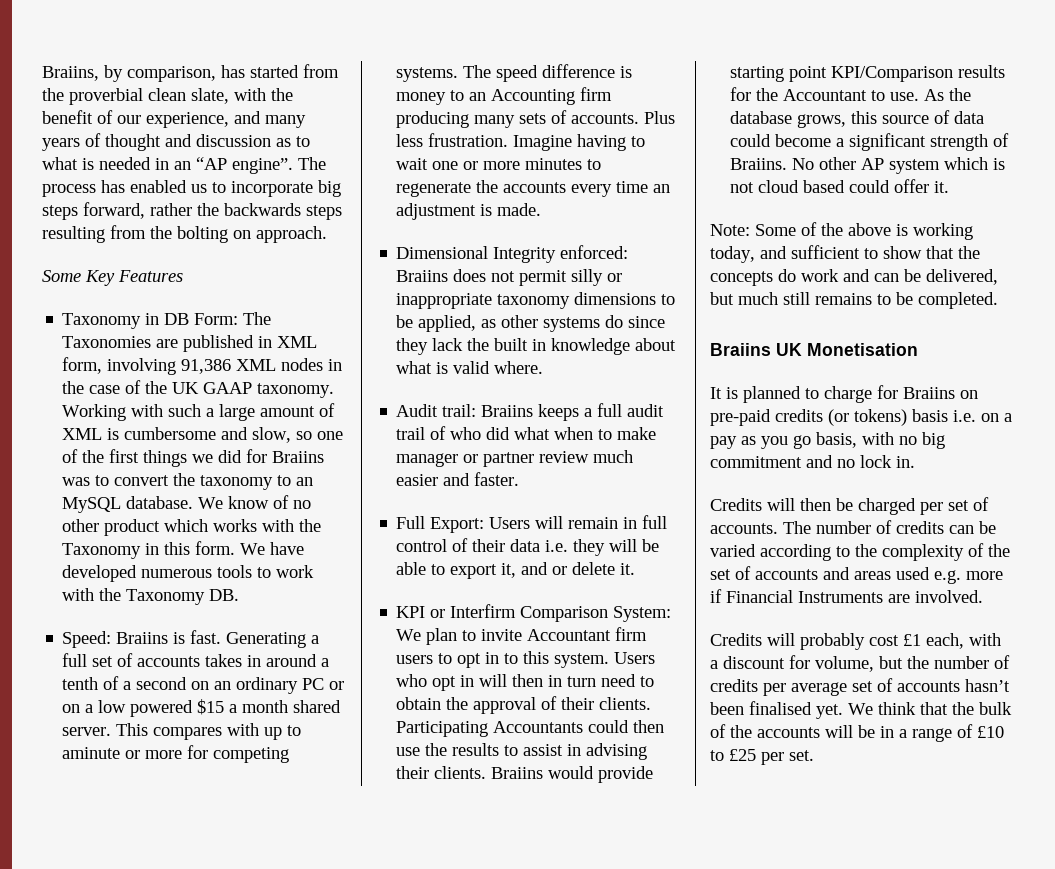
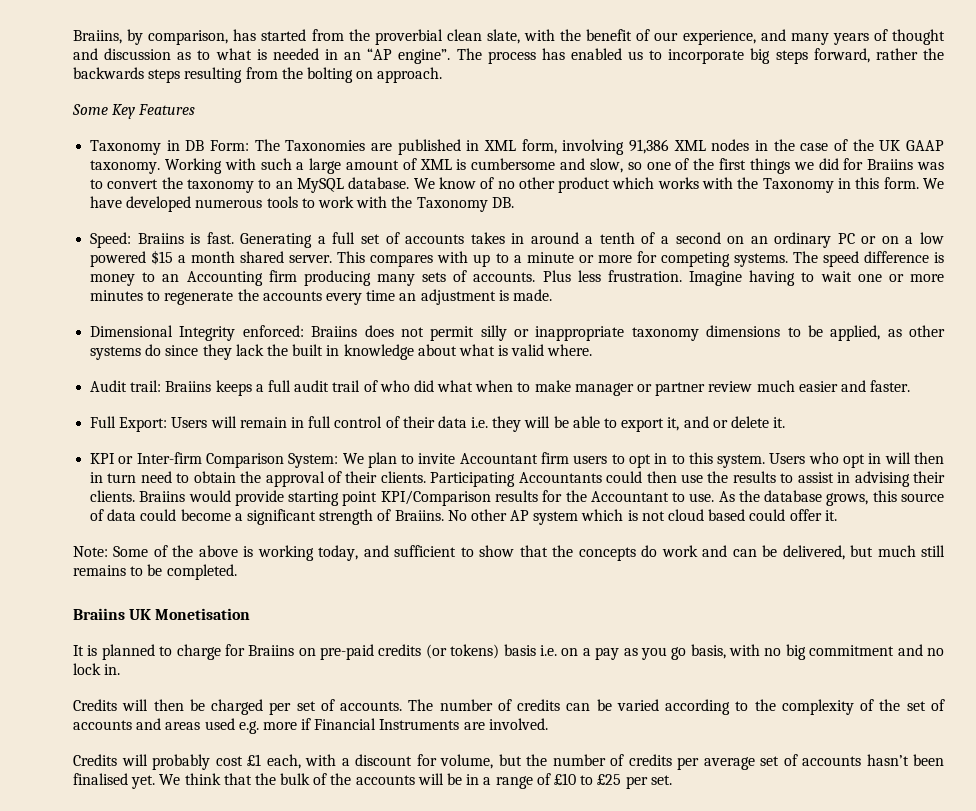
[62,747,121,759] aminute -> [513,252,574,263] a minute
[450,604,517,618] Interfirm -> [136,452,202,464] Inter-firm

